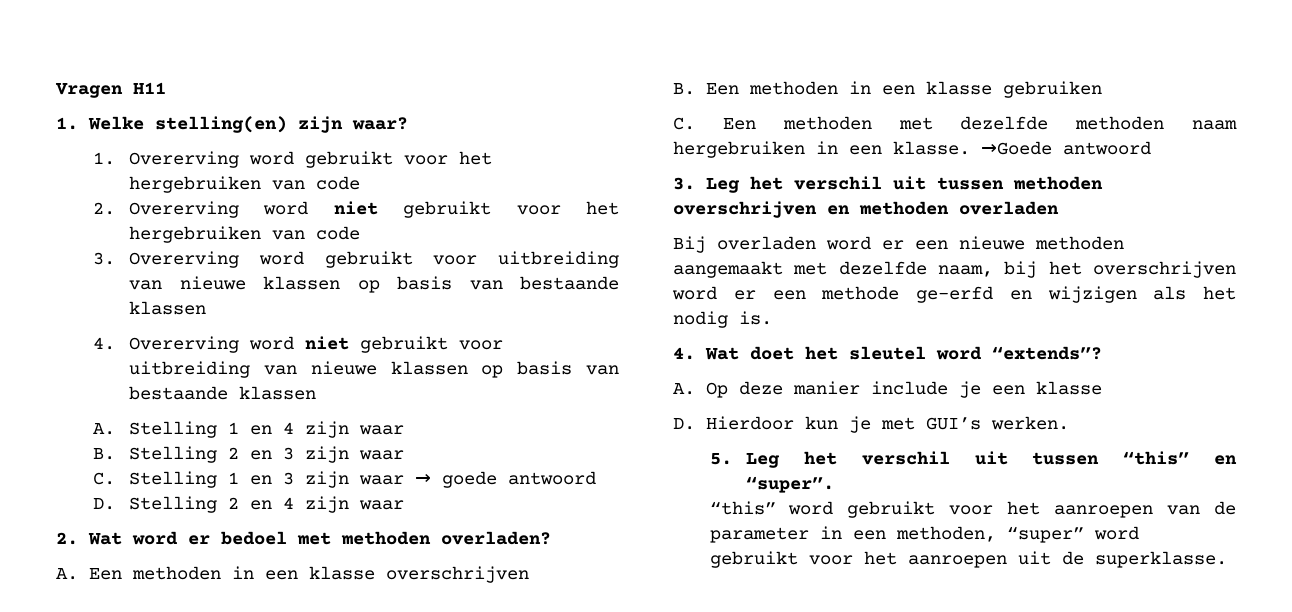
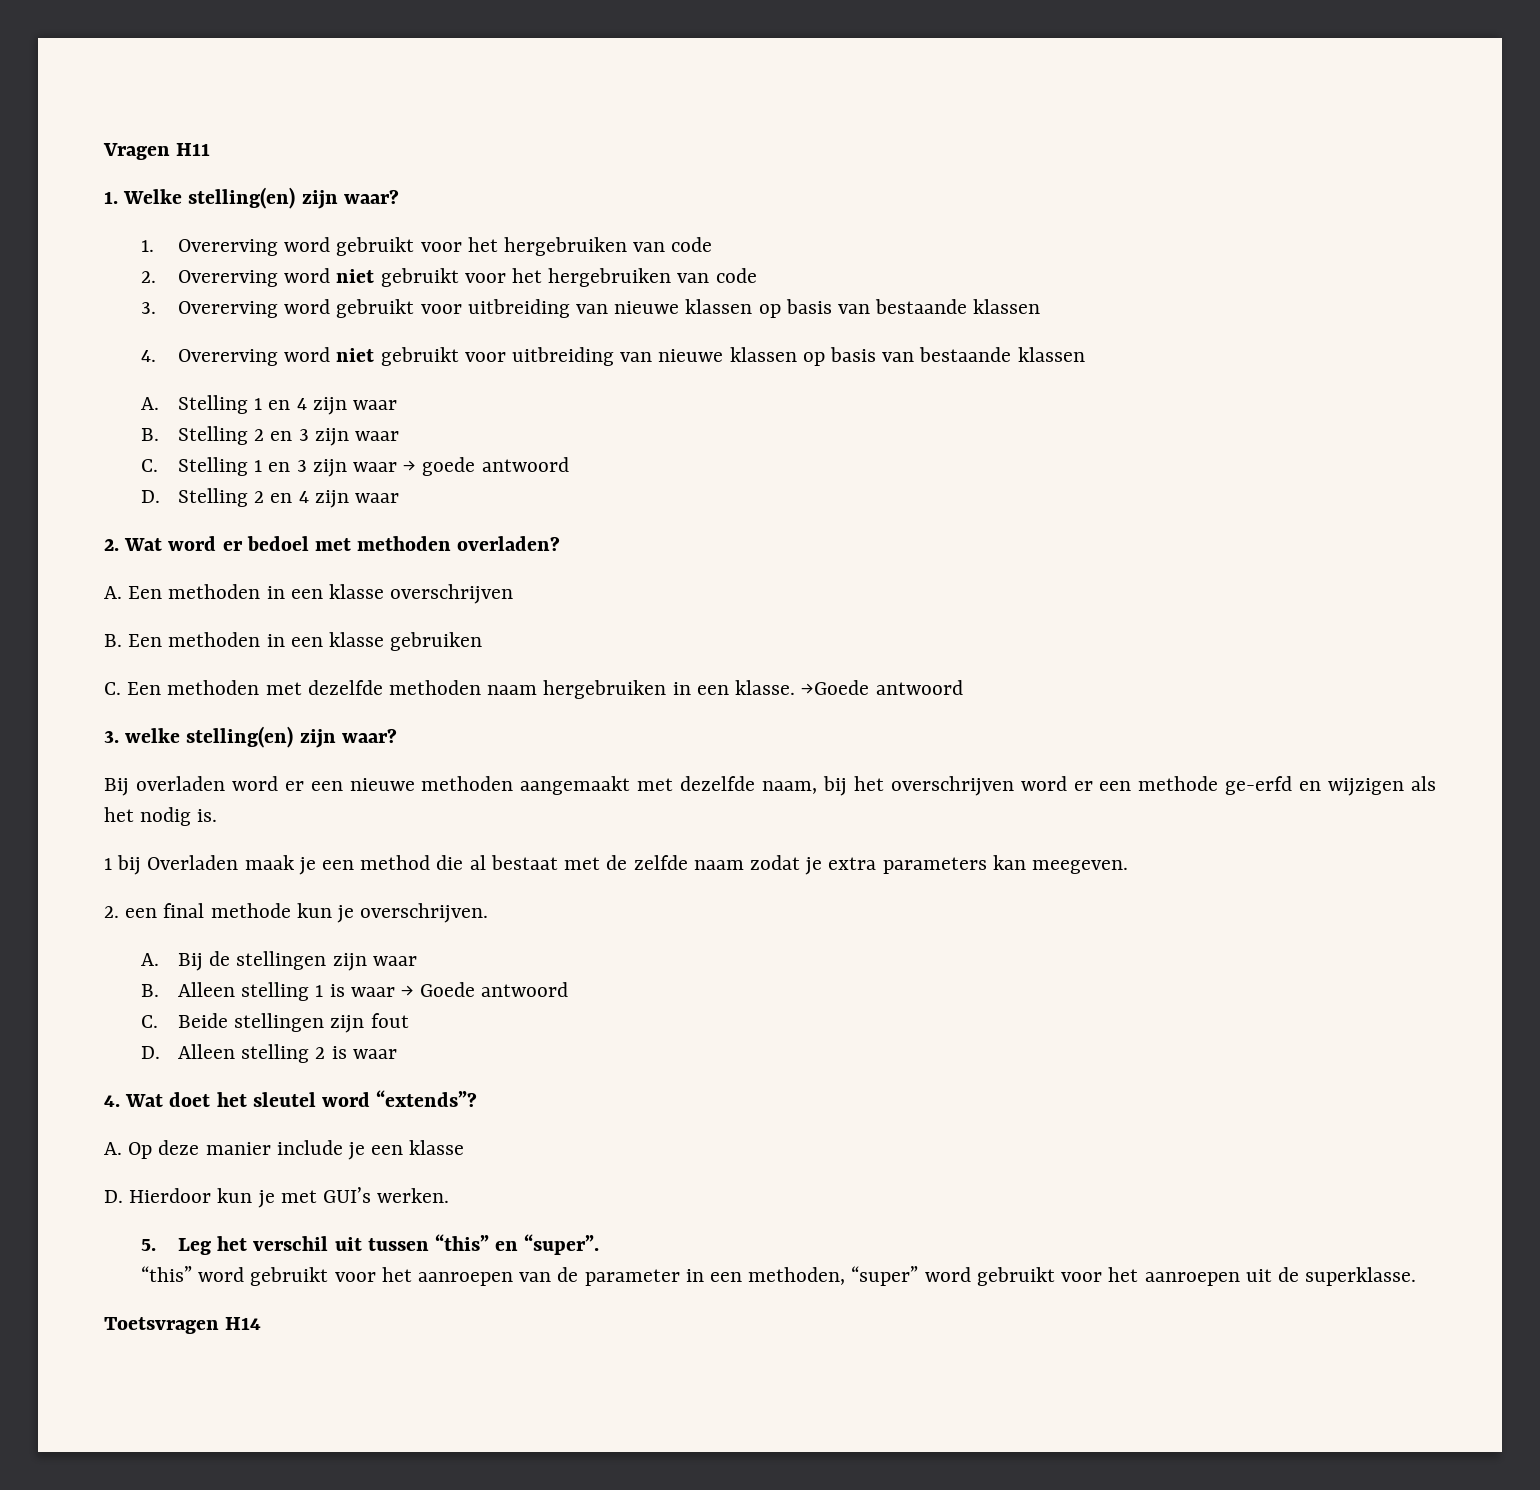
[706,176,1103,193] [673,201,1059,218] Leg het verschil uit tussen methoden overschrijven en methoden overladen -> [125,726,397,748] welke stelling(en) zijn waar?
(772, 318) none -> [104,855,1128,875] [104,903,489,923] [140,951,417,971] [140,982,569,1001] [140,1013,409,1033] [140,1044,397,1063] // 1 bij Overladen maak je een method die al bestaat met de zelfde naam zodat je extra parameters kan meegeven. // 2. een final methode kun je overschrijven. // A. Bij de stellingen zijn waar // B. Alleen stelling 1 is waar → Goede antwoord // C. Beide stellingen zijn fout // D. Alleen stelling 2 is waar
(1227, 559) none -> [104,1317,262,1334] // Toetsvragen H14

